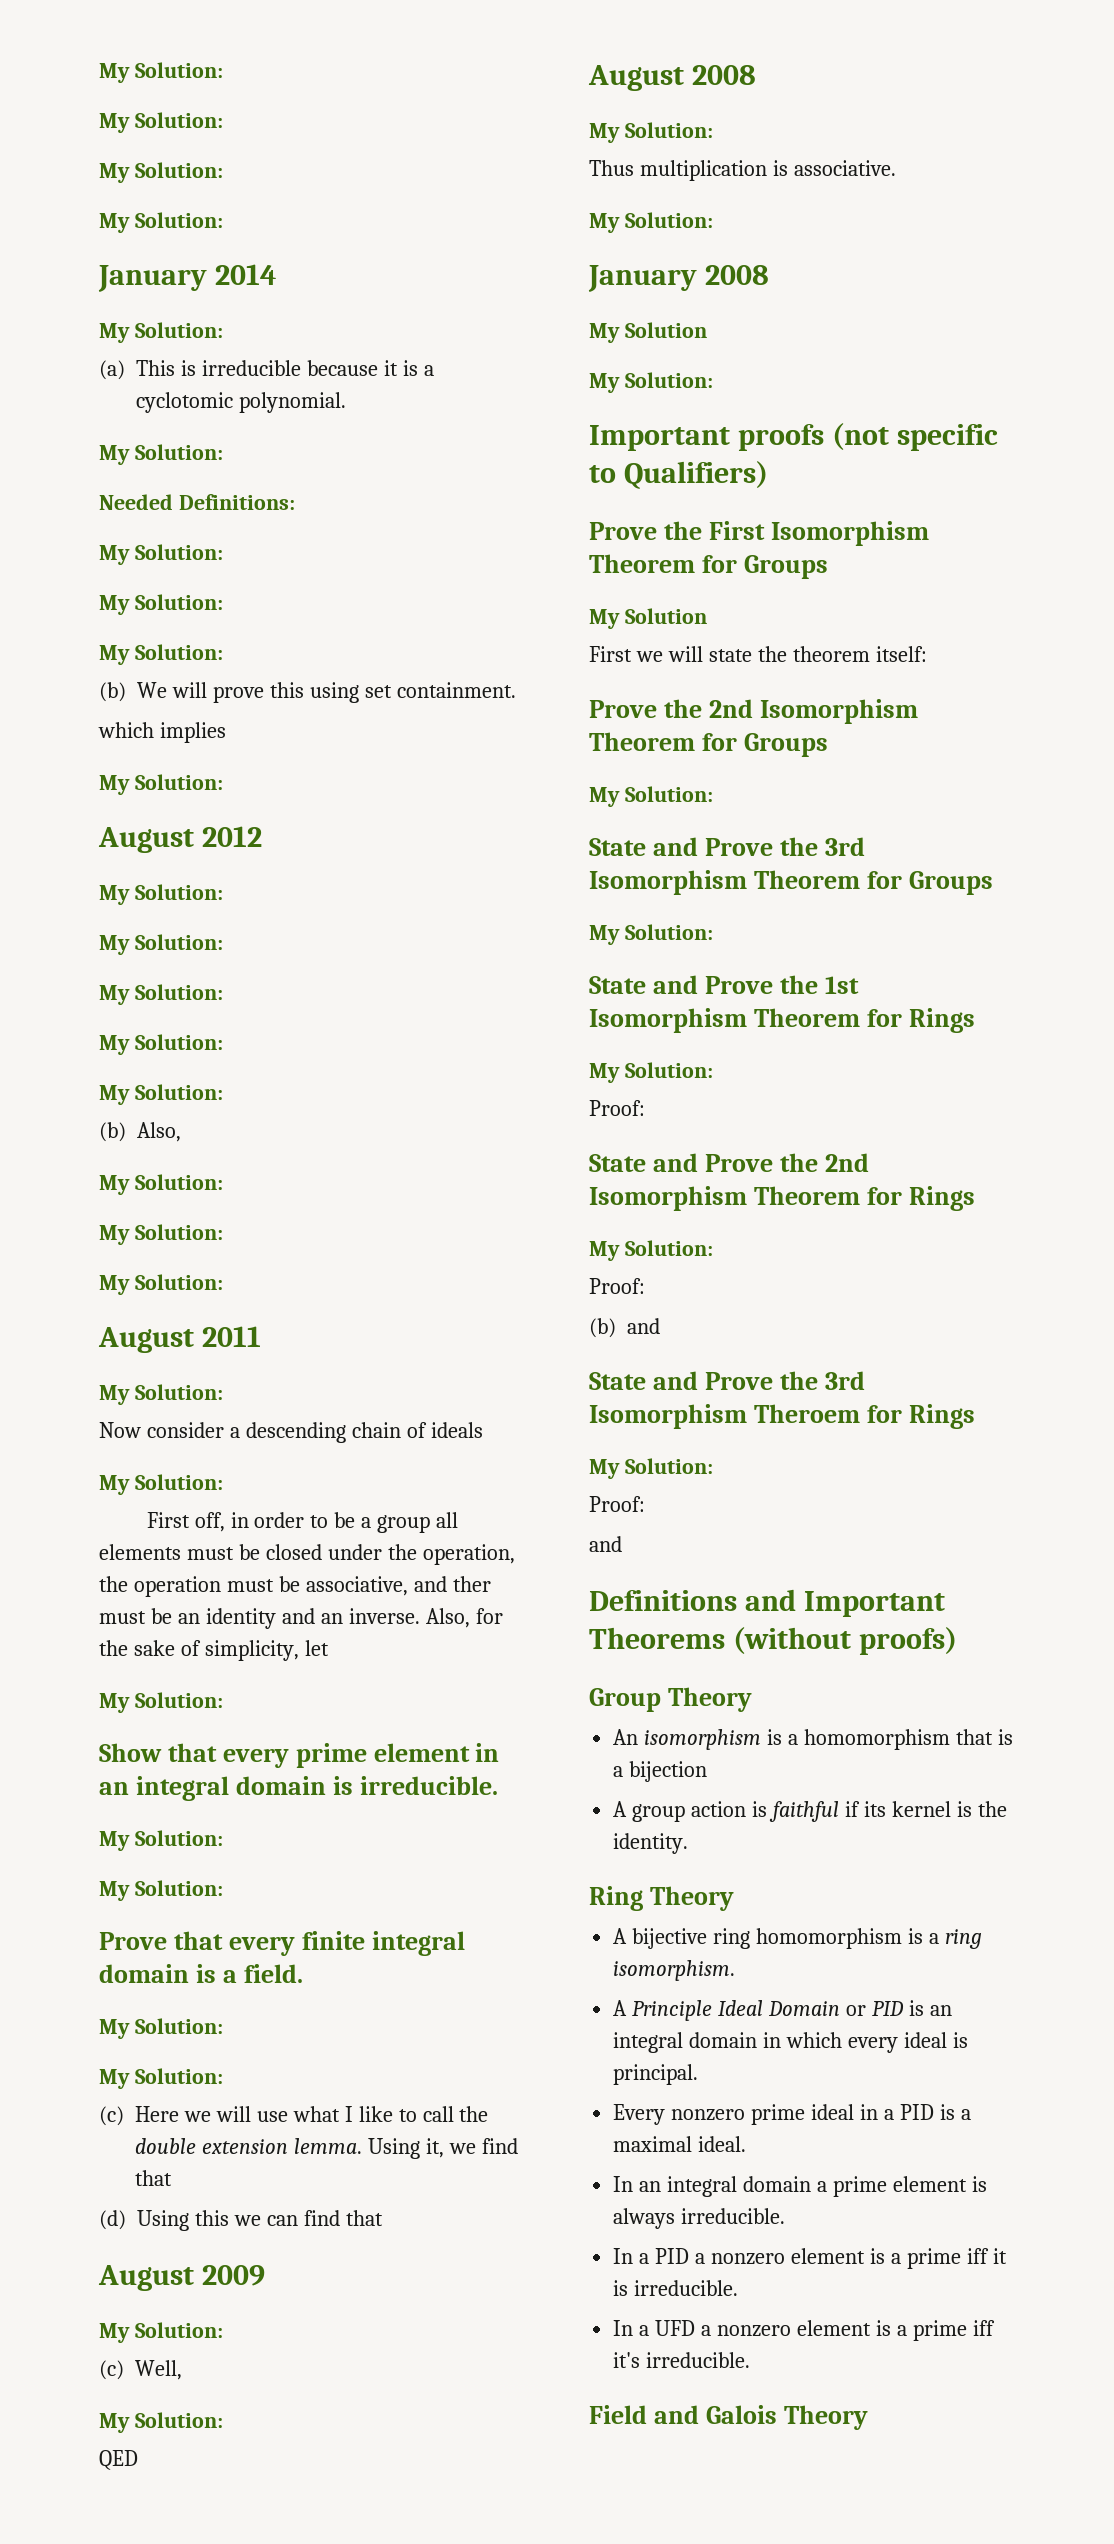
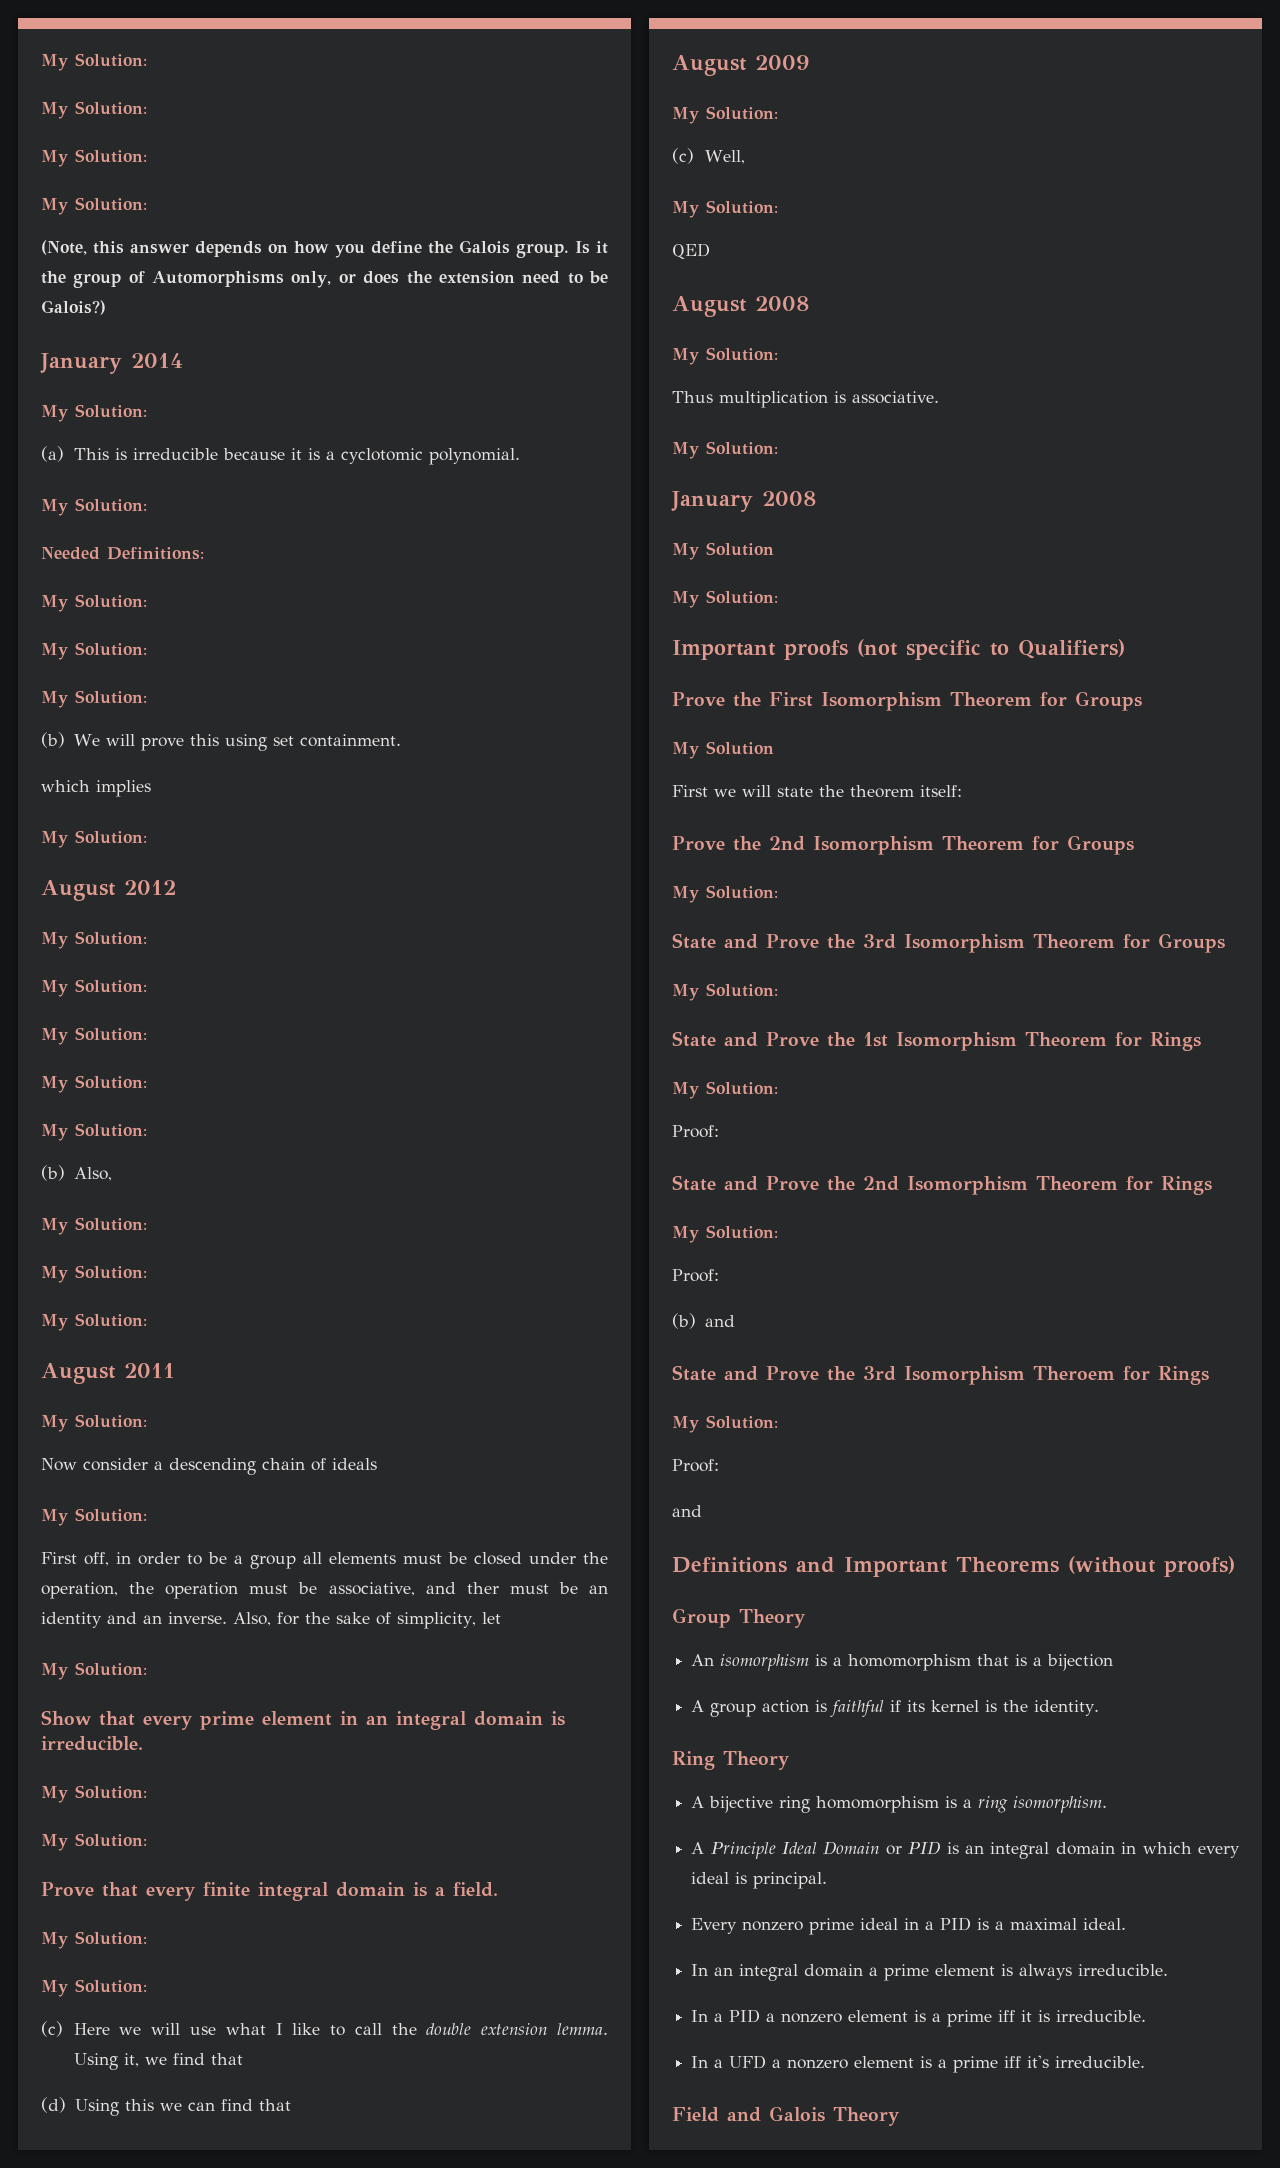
[99,62,223,83] [99,112,223,133] [99,162,223,183] [99,212,223,233] My Solution: // My Solution: // My Solution: // My Solution: -> [41,53,147,71] [41,101,147,119] [41,149,147,167] [41,197,147,215] [41,240,608,258] [41,271,608,288] [41,300,106,315] My Solution: // My Solution: // My Solution: // My Solution: // (Note, this answer depends on how you define the Galois group. Is it the group of Automorphisms only, or does the extension need to be Galois?)

